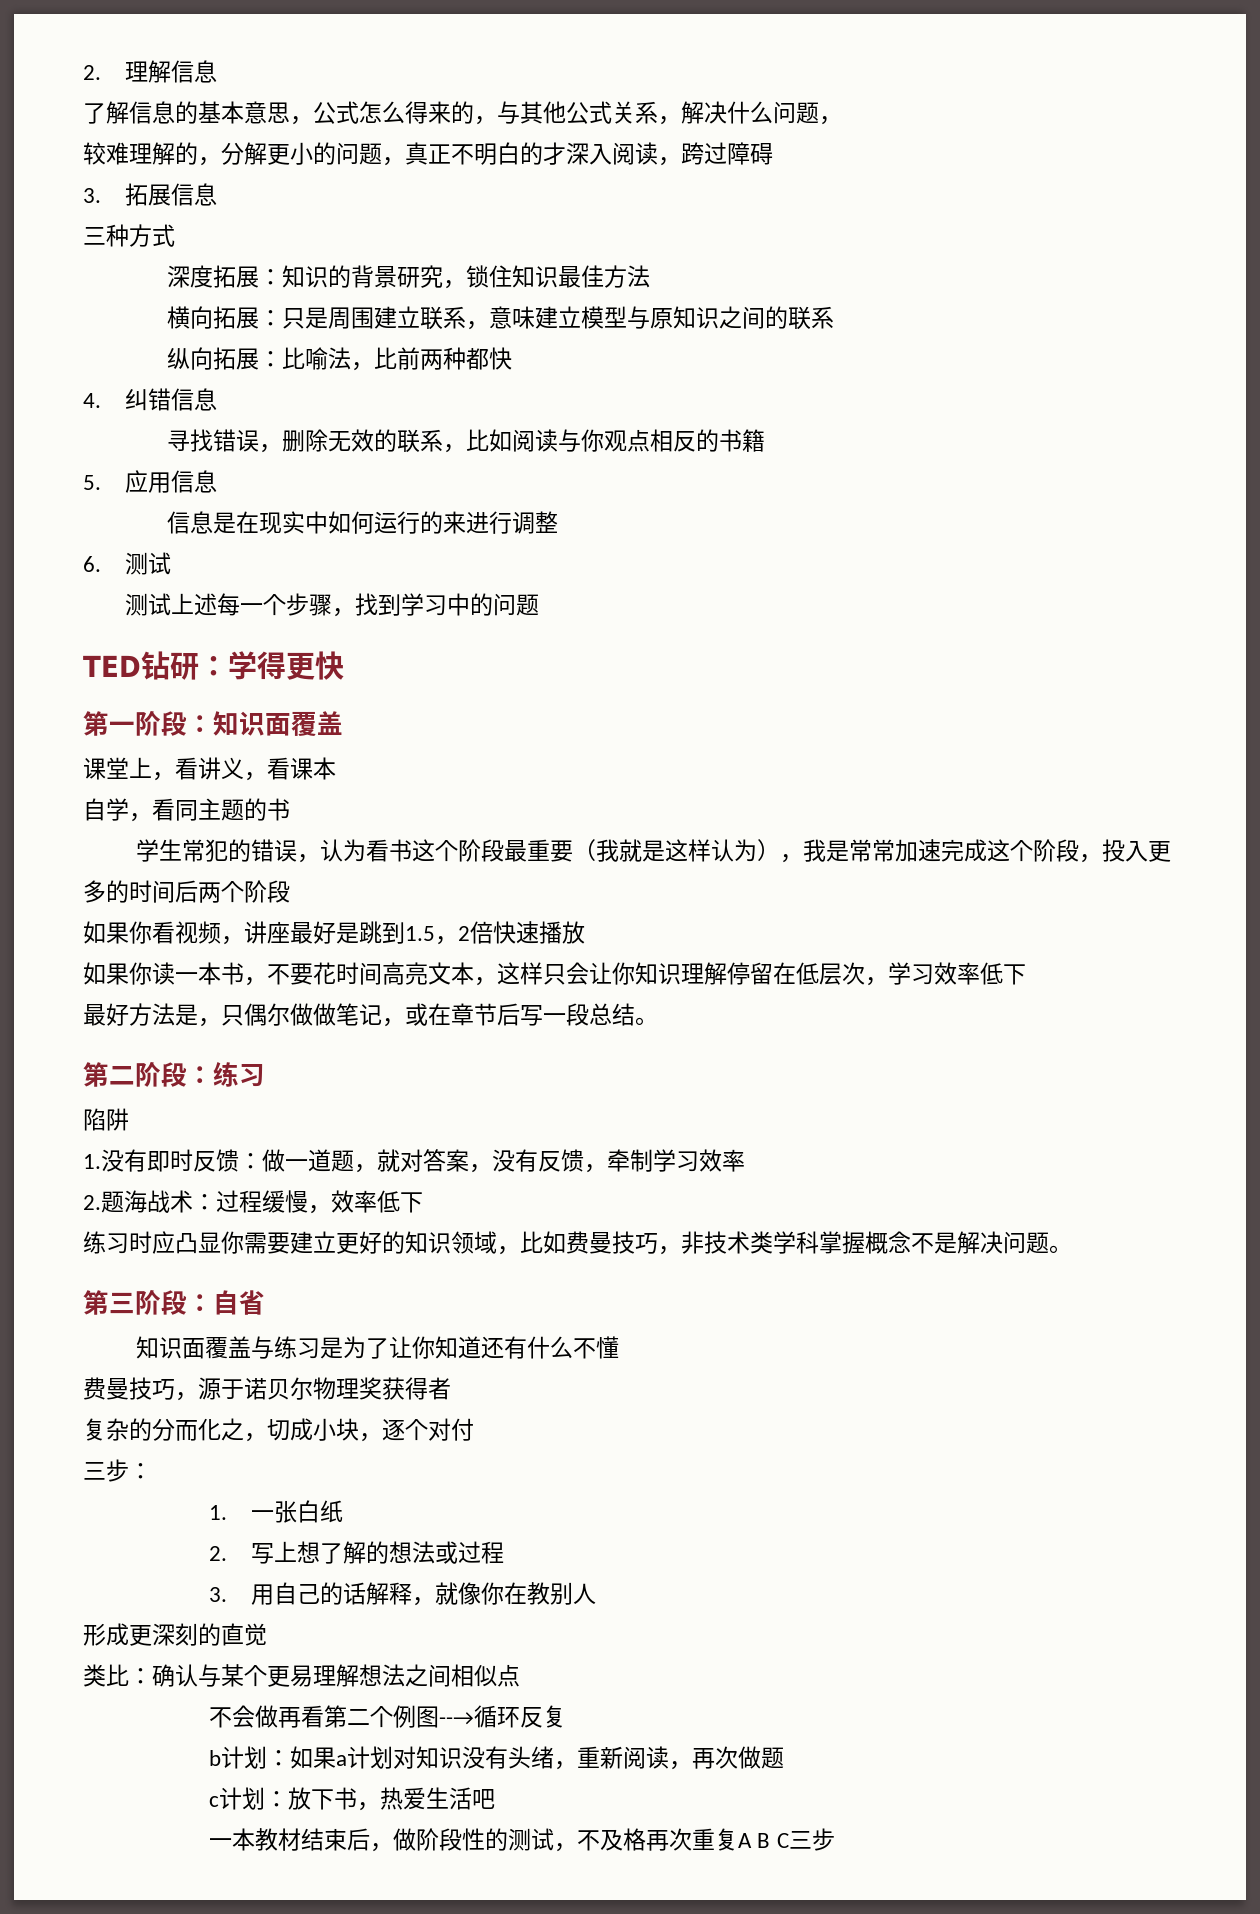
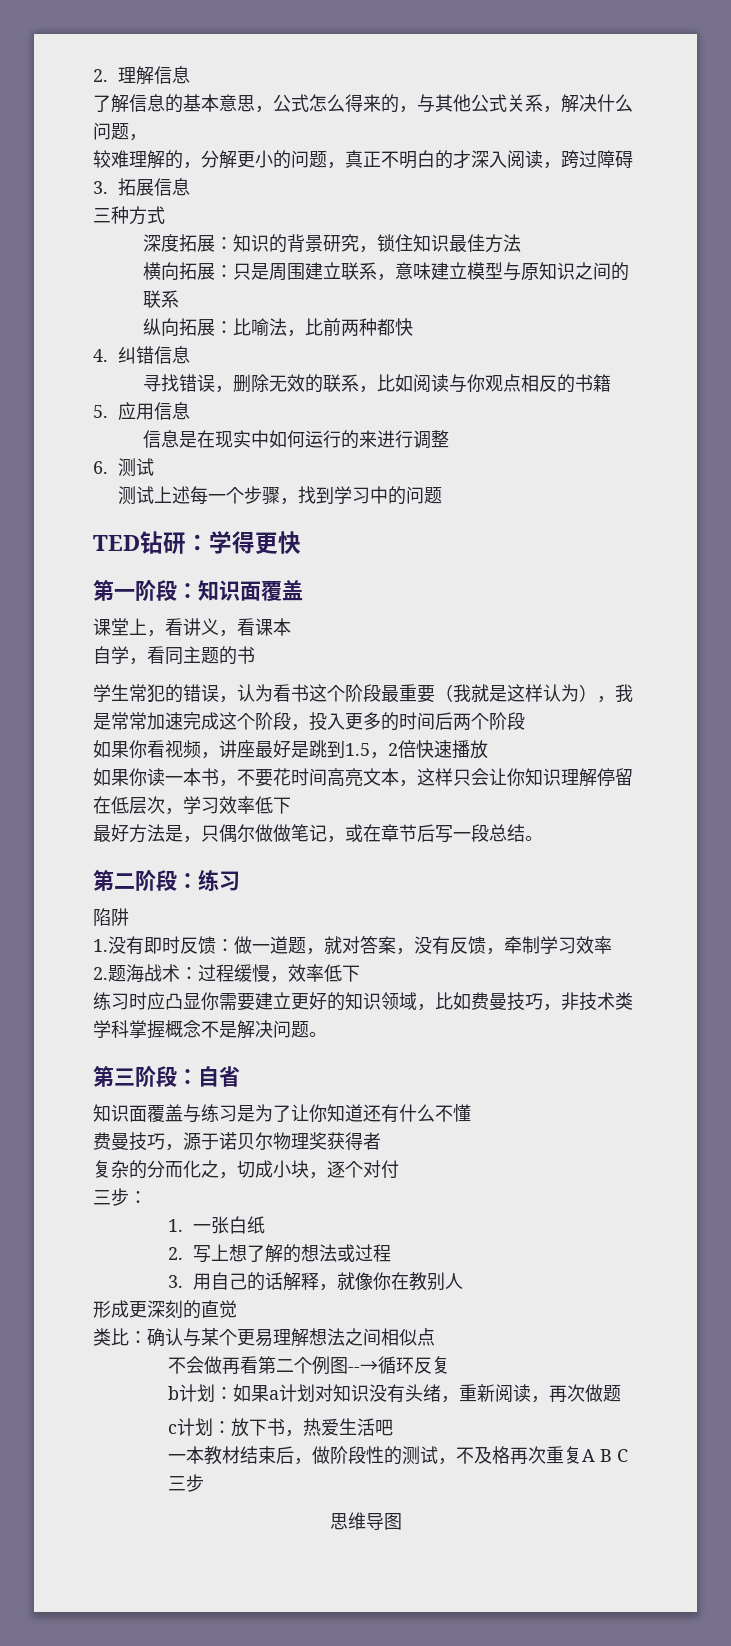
(835, 1839) none -> [329,1512,402,1530] // 思维导图

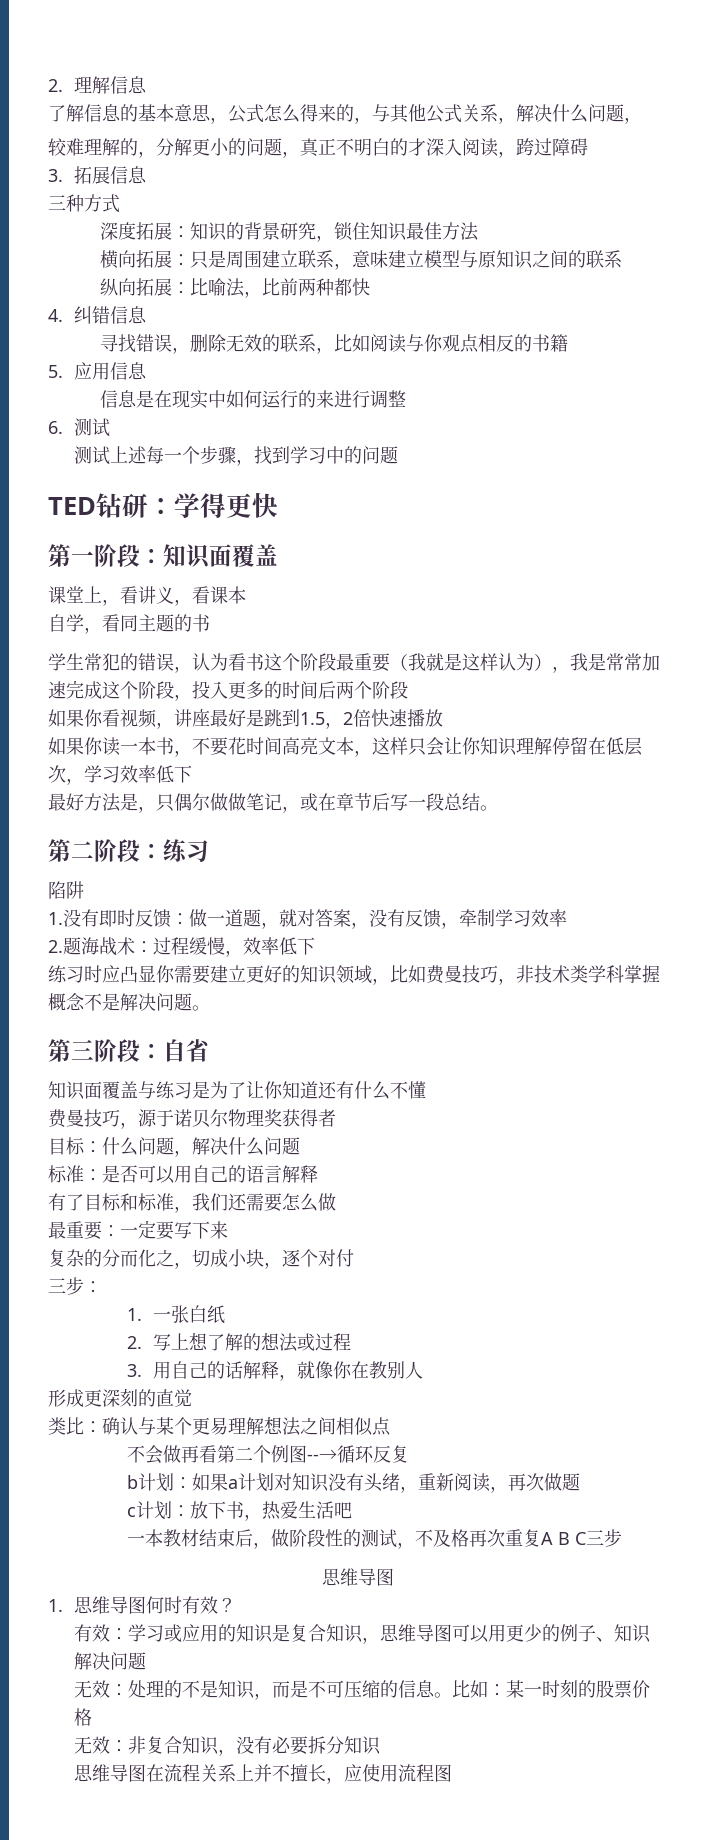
(381, 1141) none -> [48,1137,300,1157] [48,1165,318,1184] [48,1193,336,1213] [48,1220,228,1240] // 目标：什么问题，解决什么问题 // 标准：是否可以用自己的语言解释 // 有了目标和标准，我们还需要怎么做 // 最重要：一定要写下来
(402, 1521) none -> [48,1596,237,1614] [74,1624,652,1644] [74,1652,147,1670] [74,1679,651,1700] [74,1708,93,1726] [74,1736,382,1756] [74,1764,453,1784] // 1.思维导图何时有效？ // 有效：学习或应用的知识是复合知识，思维导图可以用更少的例子、知识解决问题 // 无效：处理的不是知识，而是不可压缩的信息。比如：某一时刻的股票价格 // 无效：非复合知识，没有必要拆分知识 // 思维导图在流程关系上并不擅长，应使用流程图

